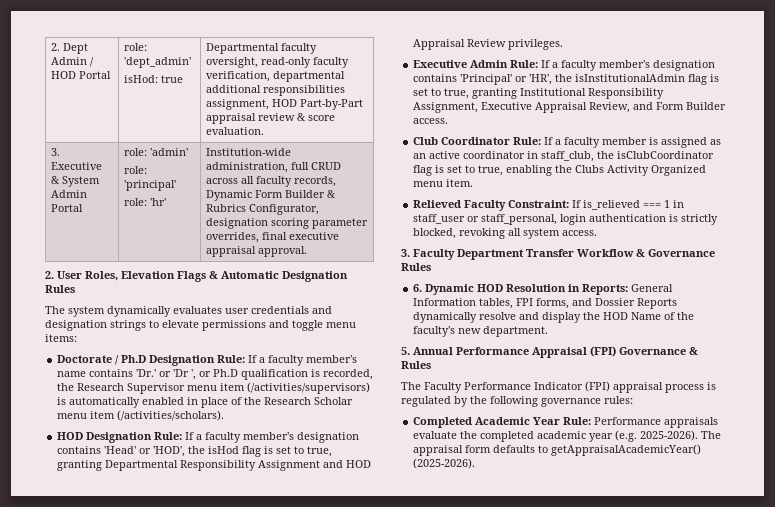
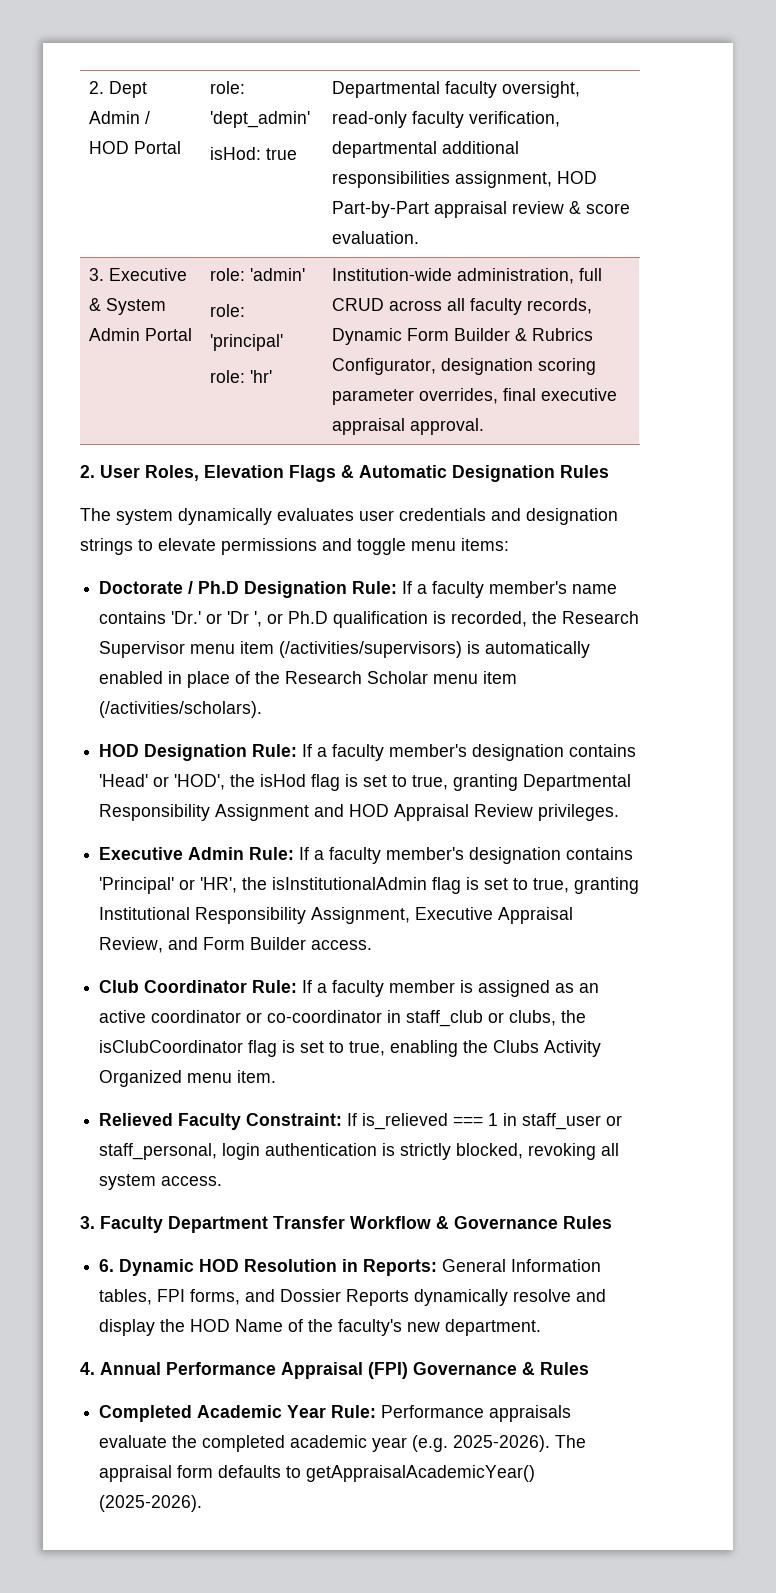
[527,151,595,162] in staff_club, -> [246,1010,557,1027] or co-coordinator in staff_club or clubs,
[401,347,410,355] 5. -> [80,1362,95,1375] 4.
[401,381,716,393] [401,396,633,407] // The Faculty Performance Indicator (FPI) appraisal process is regulated by the following governance rules: -> (589, 1368) none

